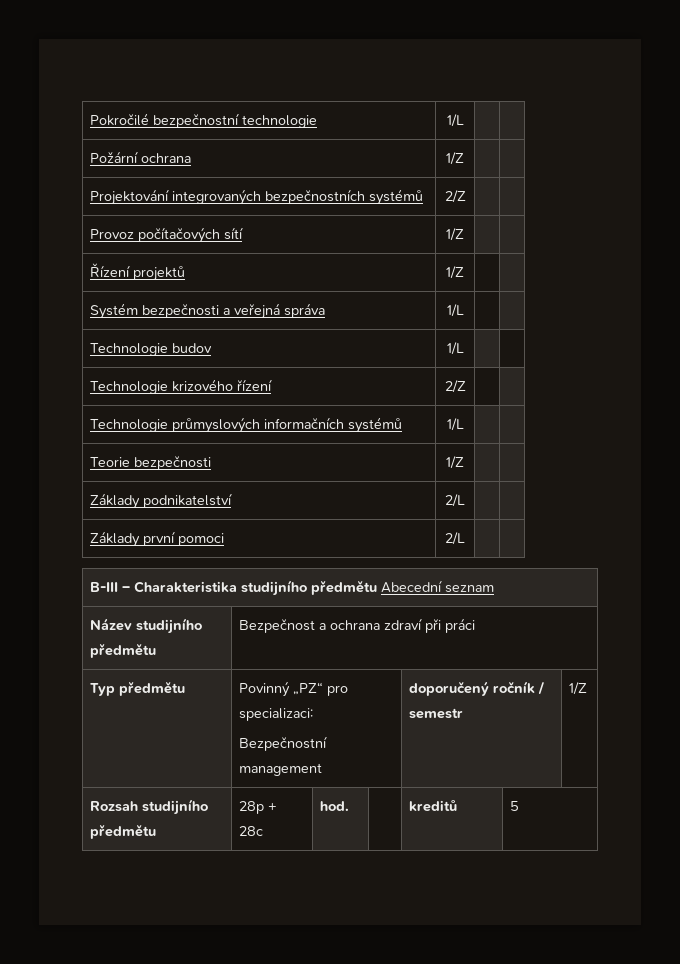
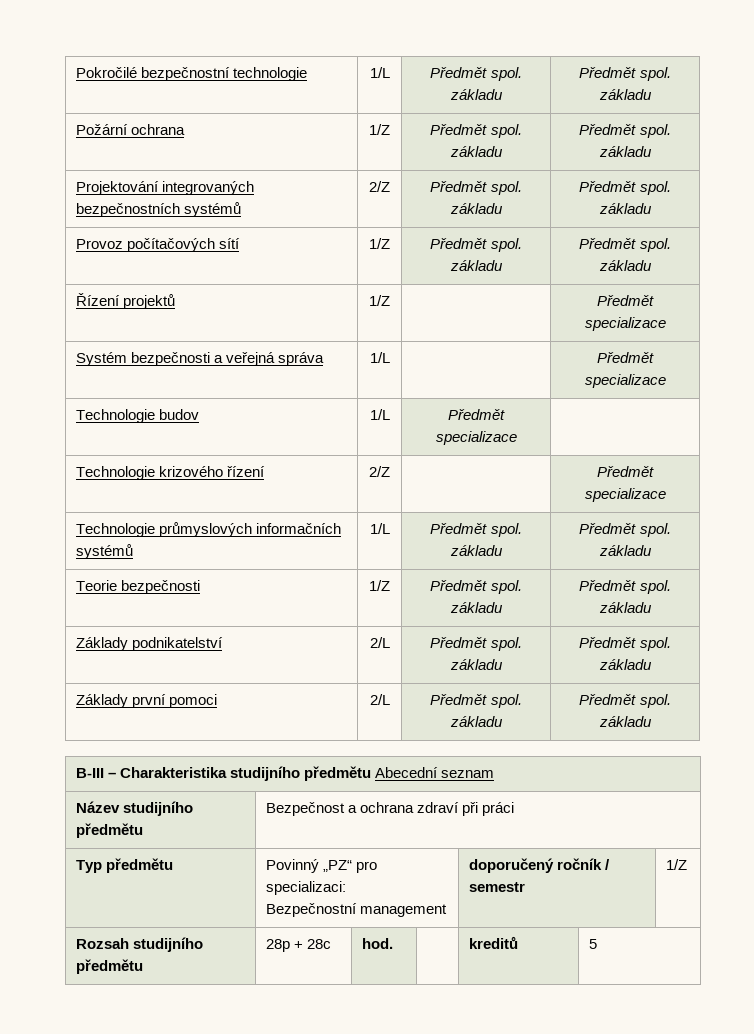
[90,151,192,163] [446,152,464,165] | // Požární ochrana | 1/Z | | -> [430,67,522,81] [449,89,503,100] [579,67,671,81] [598,89,652,100] [76,124,186,135] [369,124,390,135] [430,124,522,138] [449,146,503,157] [579,124,671,138] [598,146,652,157] Předmět spol. základu | Předmět spol. základu // Požární ochrana | 1/Z | Předmět spol. základu | Předmět spol. základu
[90,227,244,243] [446,228,464,241] | // Provoz počítačových sítí | 1/Z | | -> [430,181,522,195] [449,203,503,214] [579,181,671,195] [598,203,652,214] [76,238,241,252] [369,238,390,249] [430,238,522,252] [449,260,503,271] [579,238,671,252] [598,260,652,271] Předmět spol. základu | Předmět spol. základu // Provoz počítačových sítí | 1/Z | Předmět spol. základu | Předmět spol. základu
(464, 272) none -> [597,295,654,306] [584,317,666,331] Předmět specializace
(464, 310) none -> [597,352,654,363] [584,374,666,388] Předmět specializace
(464, 348) none -> [448,409,505,420] [435,431,517,445] Předmět specializace
(466, 386) none -> [597,466,654,477] [584,488,666,502] Předmět specializace
[90,455,212,470] [446,456,464,469] [90,493,233,509] [445,494,465,507] [90,531,225,547] [445,532,465,545] | // Teorie bezpečnosti | 1/Z | | // Základy podnikatelství | 2/L | | // Základy první pomoci | 2/L | | -> [430,523,522,537] [449,545,503,556] [579,523,671,537] [598,545,652,556] [76,580,201,594] [369,580,390,591] [430,580,522,594] [449,602,503,613] [579,580,671,594] [598,602,652,613] [76,637,224,651] [369,637,390,648] [430,637,522,651] [449,659,503,670] [579,637,671,651] [598,659,652,670] [76,694,218,708] [369,694,390,705] [430,694,522,708] [449,716,503,727] [579,694,671,708] [598,716,652,727] Předmět spol. základu | Předmět spol. základu // Teorie bezpečnosti | 1/Z | Předmět spol. základu | Předmět spol. základu // Základy podnikatelství | 2/L | Předmět spol. základu | Předmět spol. základu // Základy první pomoci | 2/L | Předmět spol. základu | Předmět spol. základu

